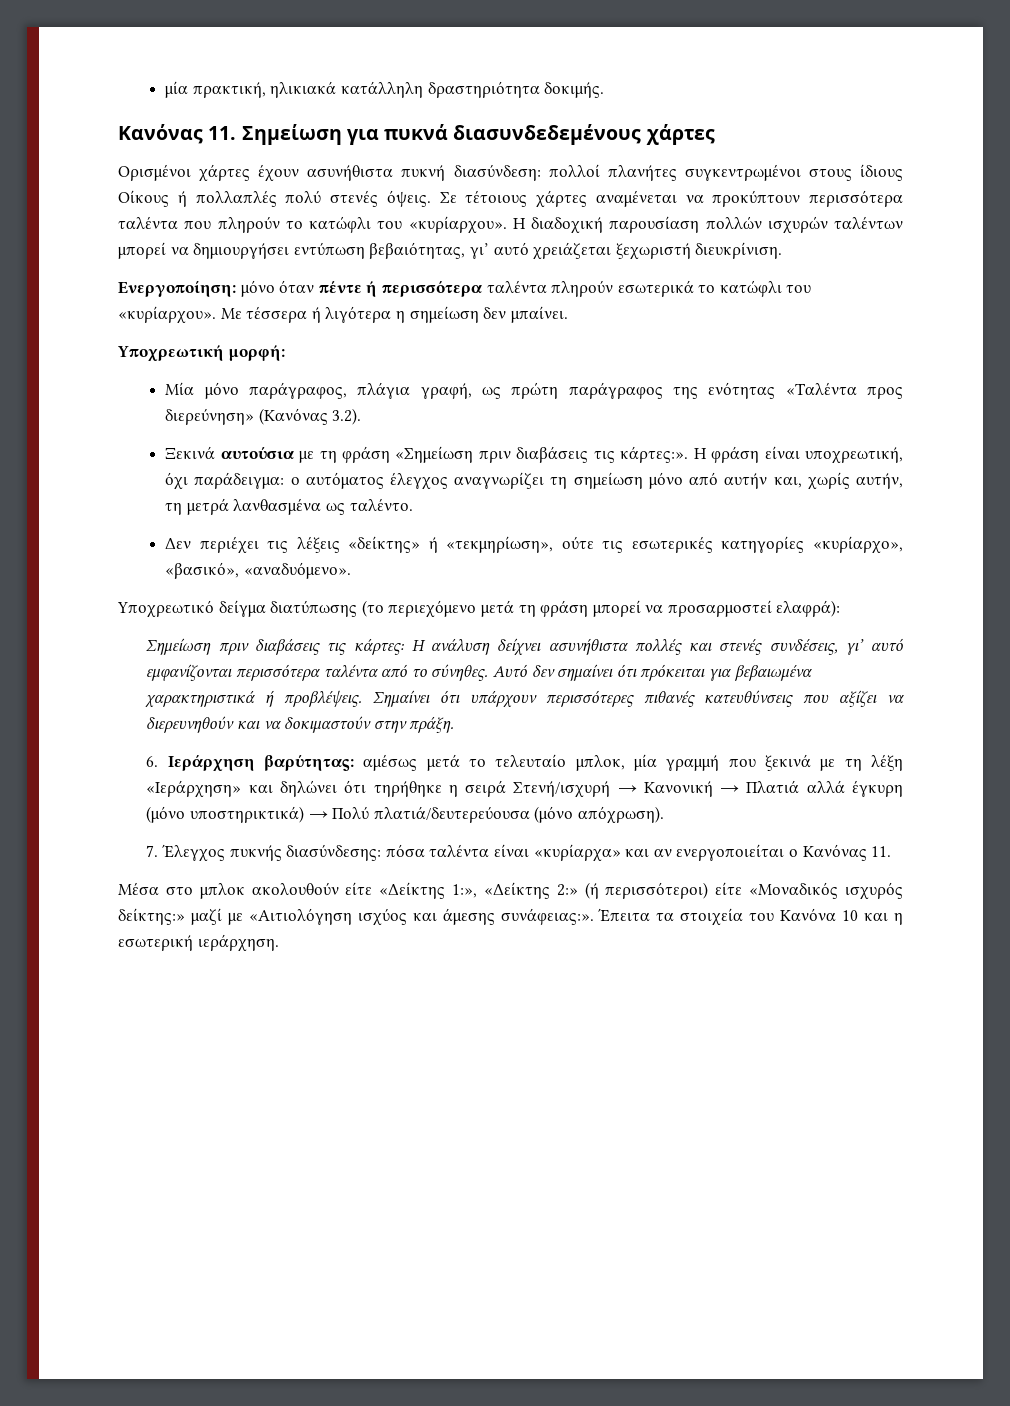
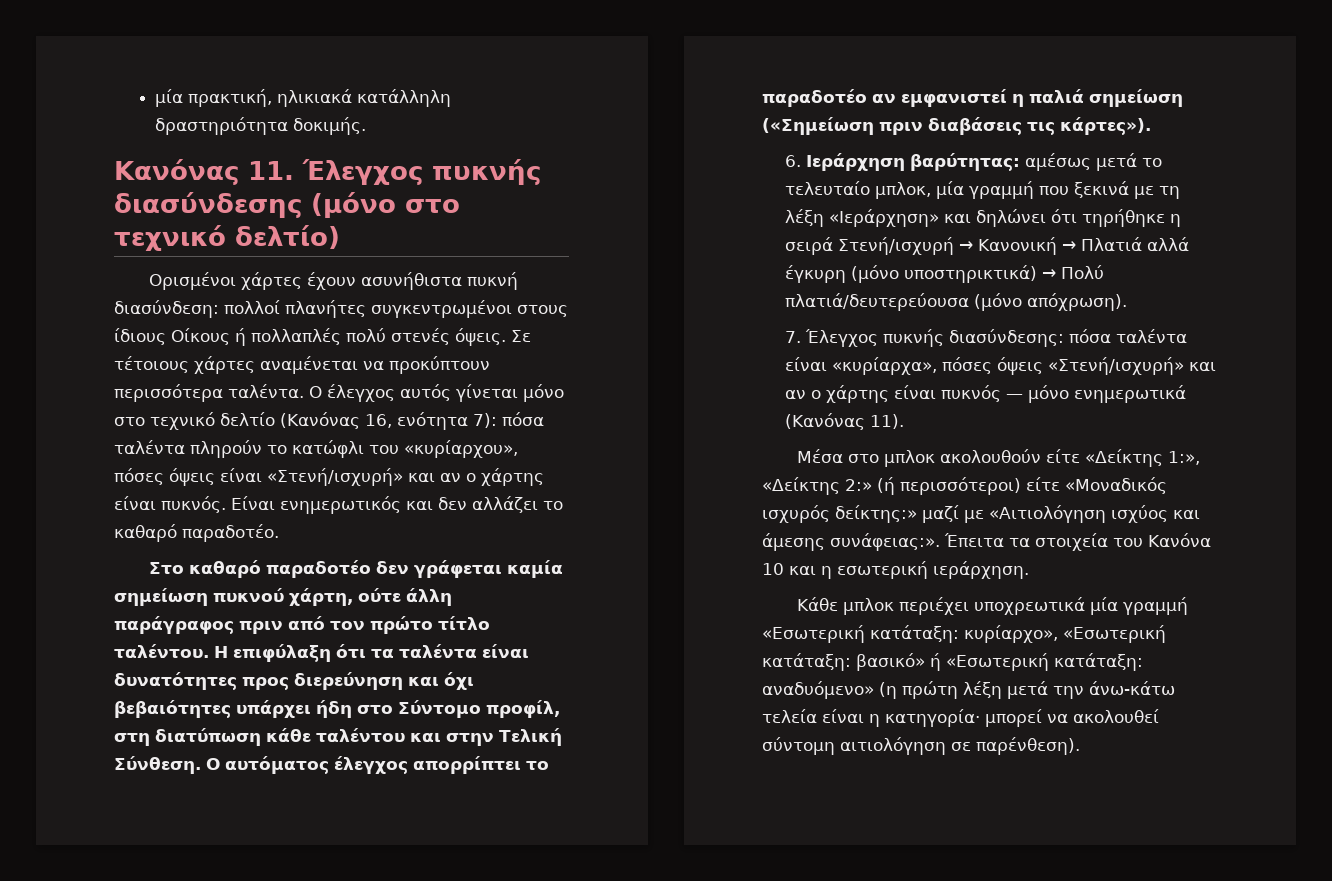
[241,124,715,145] Σημείωση για πυκνά διασυνδεδεμένους χάρτες -> [302,159,541,185] [114,192,460,218] [114,225,340,251] Έλεγχος πυκνής διασύνδεσης (μόνο στο τεχνικό δελτίο)
[118,216,903,234] [118,242,783,260] [118,280,812,297] [118,306,568,324] [117,345,285,362] [165,382,903,399] [165,408,362,425] [165,446,903,464] [165,472,904,490] [165,498,413,515] [165,536,903,554] [165,562,351,579] [117,600,841,618] [146,638,903,656] [146,664,812,681] [145,690,905,708] [146,716,455,733] ταλέντα που πληρούν το κατώφλι του «κυρίαρχου». Η διαδοχική παρουσίαση πολλών ισχυρών ταλέντων μπορεί να δημιουργήσει εντύπωση βεβαιότητας, γι’ αυτό χρειάζεται ξεχωριστή διευκρίνιση. // Ενεργοποίηση: μόνο όταν πέντε ή περισσότερα ταλέντα πληρούν εσωτερικά το κατώφλι του «κυρίαρχου». Με τέσσερα ή λιγότερα η σημείωση δεν μπαίνει. // Υποχρεωτική μορφή: // Μία μόνο παράγραφος, πλάγια γραφή, ως πρώτη παράγραφος της ενότητας «Ταλέντα προς διερεύνηση» (Κανόνας 3.2). // Ξεκινά αυτούσια με τη φράση «Σημείωση πριν διαβάσεις τις κάρτες:». Η φράση είναι υποχρεωτική, όχι παράδειγμα: ο αυτόματος έλεγχος αναγνωρίζει τη σημείωση μόνο από αυτήν και, χωρίς αυτήν, τη μετρά λανθασμένα ως ταλέντο. // Δεν περιέχει τις λέξεις «δείκτης» ή «τεκμηρίωση», ούτε τις εσωτερικές κατηγορίες «κυρίαρχο», «βασικό», «αναδυόμενο». // Υποχρεωτικό δείγμα διατύπωσης (το περιεχόμενο μετά τη φράση μπορεί να προσαρμοστεί ελαφρά): // Σημείωση πριν διαβάσεις τις κάρτες: Η ανάλυση δείχνει ασυνήθιστα πολλές και στενές συνδέσεις, γι’ αυτό εμφανίζονται περισσότερα ταλέντα από το σύνηθες. Αυτό δεν σημαίνει ότι πρόκειται για βεβαιωμένα χαρακτηριστικά ή προβλέψεις. Σημαίνει ότι υπάρχουν περισσότερες πιθανές κατευθύνσεις που αξίζει να διερευνηθούν και να δοκιμαστούν στην πράξη. -> [228,384,564,402] [114,412,544,430] [114,440,518,458] [114,468,544,486] [114,496,563,514] [114,524,279,542] [149,560,564,578] [114,588,452,606] [114,616,490,634] [114,644,529,662] [114,672,474,690] [114,700,560,718] [114,728,562,746] [114,756,549,774] [762,89,1183,107] [762,117,1151,135] ταλέντα. Ο έλεγχος αυτός γίνεται μόνο στο τεχνικό δελτίο (Κανόνας 16, ενότητα 7): πόσα ταλέντα πληρούν το κατώφλι του «κυρίαρχου», πόσες όψεις είναι «Στενή/ισχυρή» και αν ο χάρτης είναι πυκνός. Είναι ενημερωτικός και δεν αλλάζει το καθαρό παραδοτέο. // Στο καθαρό παραδοτέο δεν γράφεται καμία σημείωση πυκνού χάρτη, ούτε άλλη παράγραφος πριν από τον πρώτο τίτλο ταλέντου. Η επιφύλαξη ότι τα ταλέντα είναι δυνατότητες προς διερεύνηση και όχι βεβαιότητες υπάρχει ήδη στο Σύντομο προφίλ, στη διατύπωση κάθε ταλέντου και στην Τελική Σύνθεση. Ο αυτόματος έλεγχος απορρίπτει το παραδοτέο αν εμφανιστεί η παλιά σημείωση («Σημείωση πριν διαβάσεις τις κάρτες»).
[533,844,892,862] «κυρίαρχα» και αν ενεργοποιείται ο Κανόνας 11. -> [832,357,1217,375] [785,385,1187,403] [785,413,905,430] «κυρίαρχα», πόσες όψεις «Στενή/ισχυρή» και αν ο χάρτης είναι πυκνός — μόνο ενημερωτικά (Κανόνας 11).
(279, 943) none -> [797,597,1189,615] [762,625,1166,643] [762,653,1143,671] [762,681,1175,699] [762,709,1159,727] [762,737,1080,755] // Κάθε μπλοκ περιέχει υποχρεωτικά μία γραμμή «Εσωτερική κατάταξη: κυρίαρχο», «Εσωτερική κατάταξη: βασικό» ή «Εσωτερική κατάταξη: αναδυόμενο» (η πρώτη λέξη μετά την άνω-κάτω τελεία είναι η κατηγορία· μπορεί να ακολουθεί σύντομη αιτιολόγηση σε παρένθεση).

